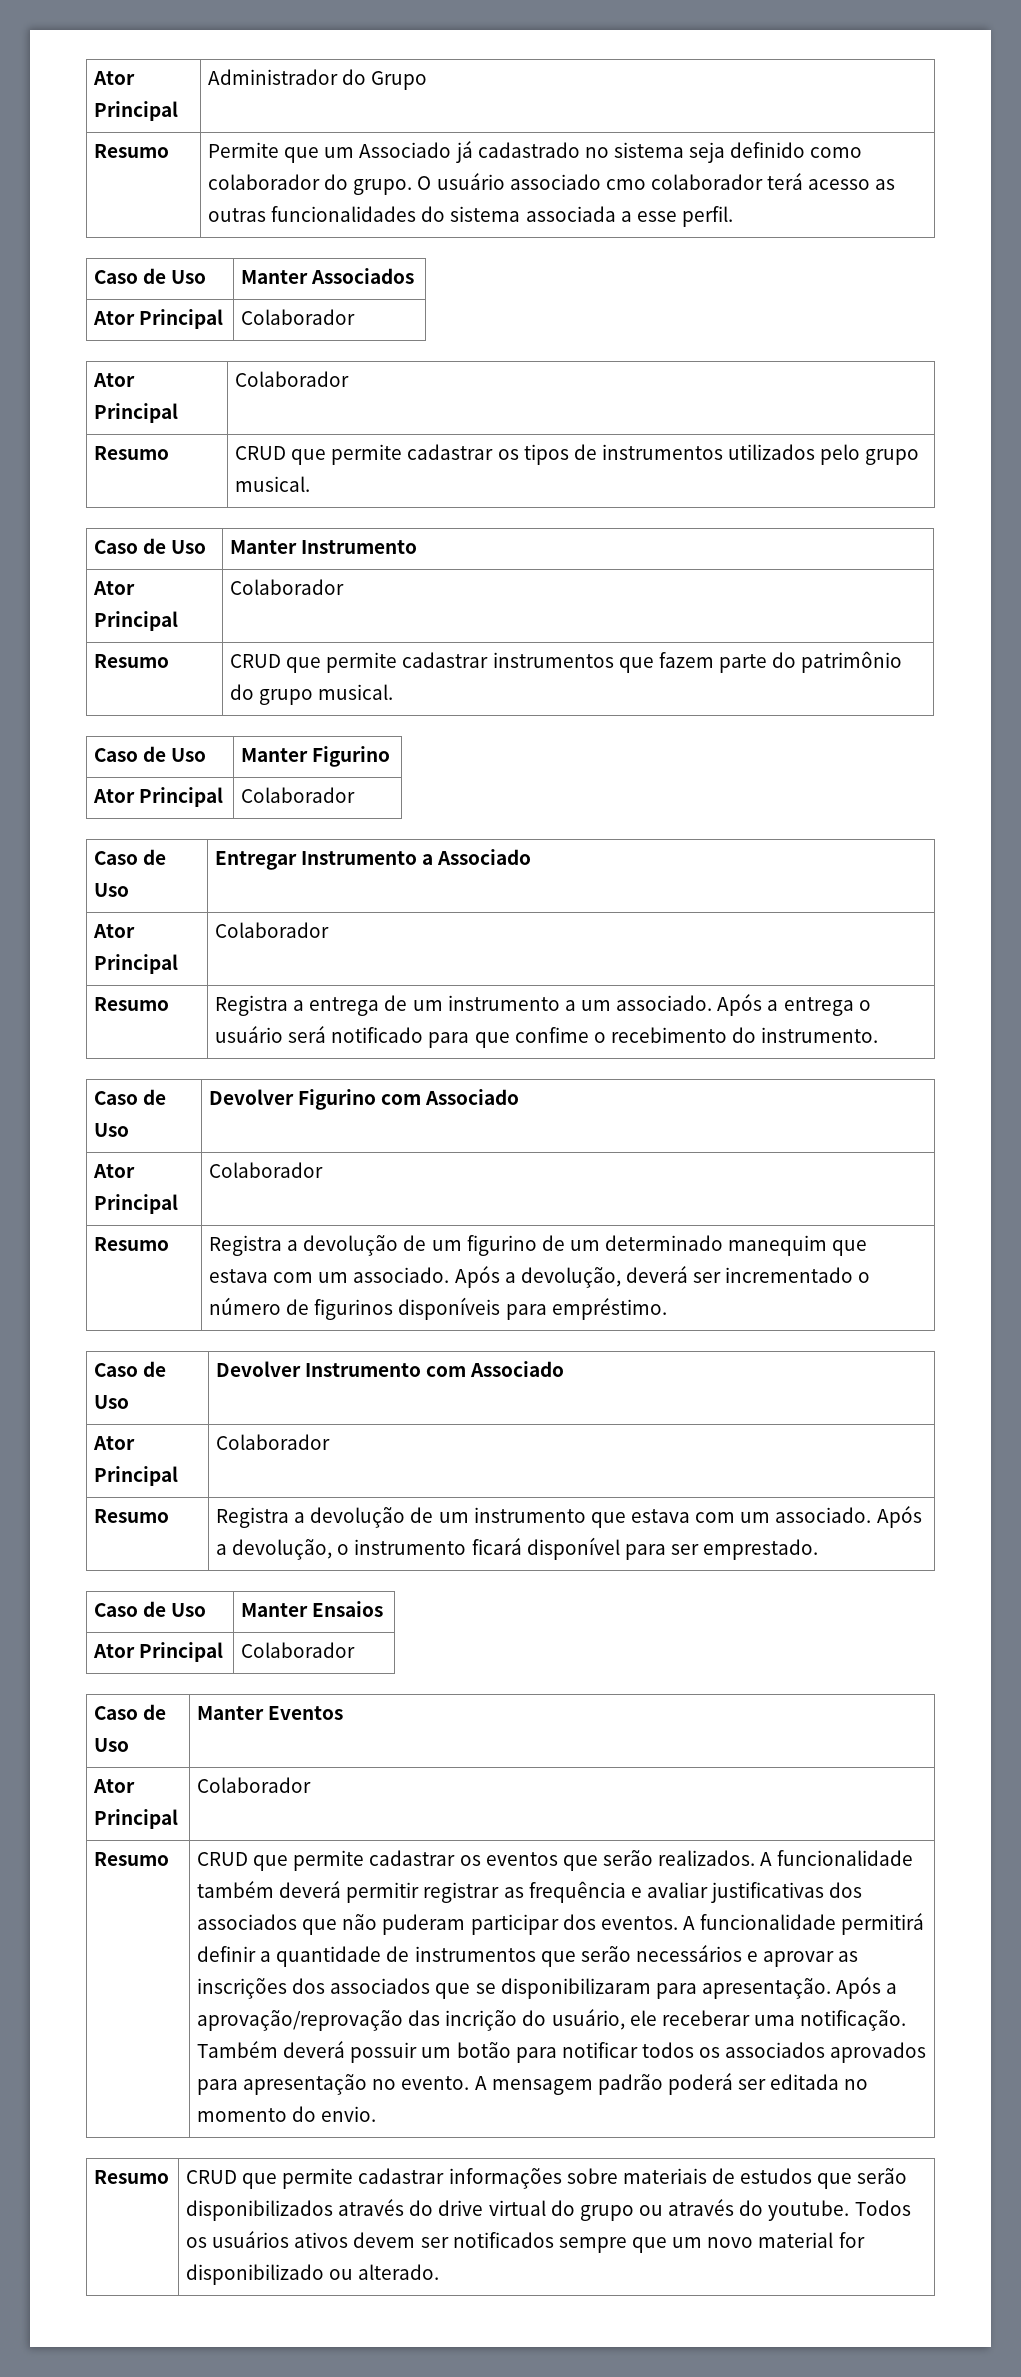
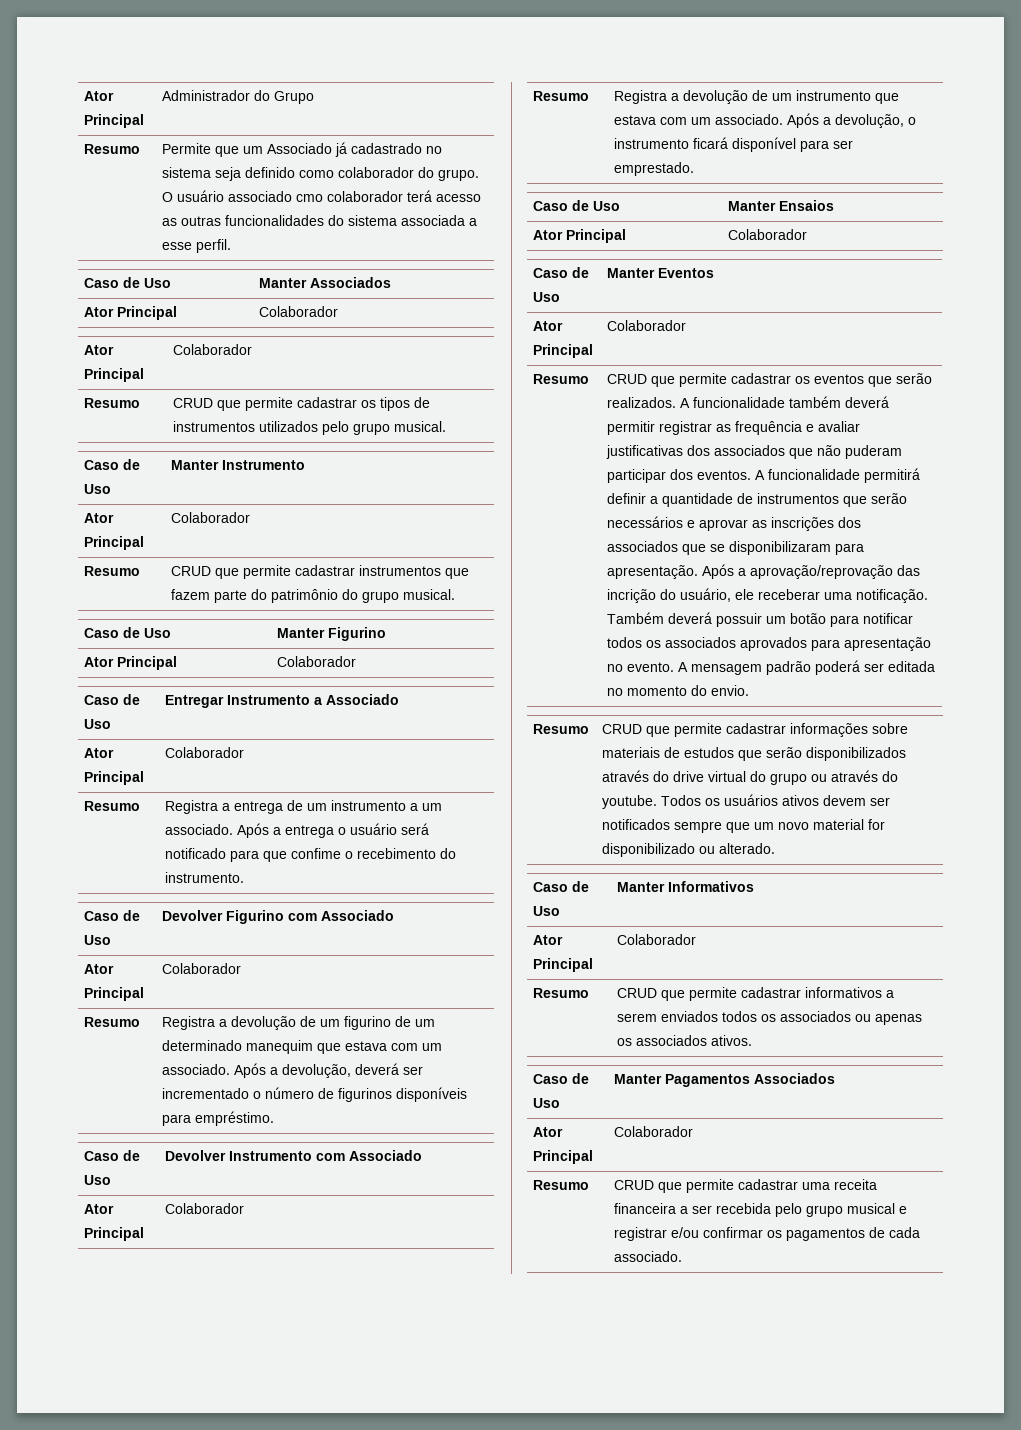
(440, 2272) none -> [533,881,590,892] [533,906,561,916] [617,881,755,892] [533,935,564,945] [533,958,594,972] [617,934,697,945] [533,988,590,998] [617,987,895,1001] [617,1011,923,1025] [617,1035,753,1046] [533,1073,590,1084] [533,1098,561,1108] [614,1073,836,1087] [533,1127,564,1137] [533,1150,594,1164] [614,1126,694,1137] [533,1180,590,1190] [614,1179,878,1193] [614,1203,908,1217] [614,1227,921,1241] [614,1251,683,1262] // Caso de Uso | Manter Informativos // Ator Principal | Colaborador // Resumo | CRUD que permite cadastrar informativos a serem enviados todos os associados ou apenas os associados ativos. // Caso de Uso | Manter Pagamentos Associados // Ator Principal | Colaborador // Resumo | CRUD que permite cadastrar uma receita financeira a ser recebida pelo grupo musical e registrar e/ou confirmar os pagamentos de cada associado.

